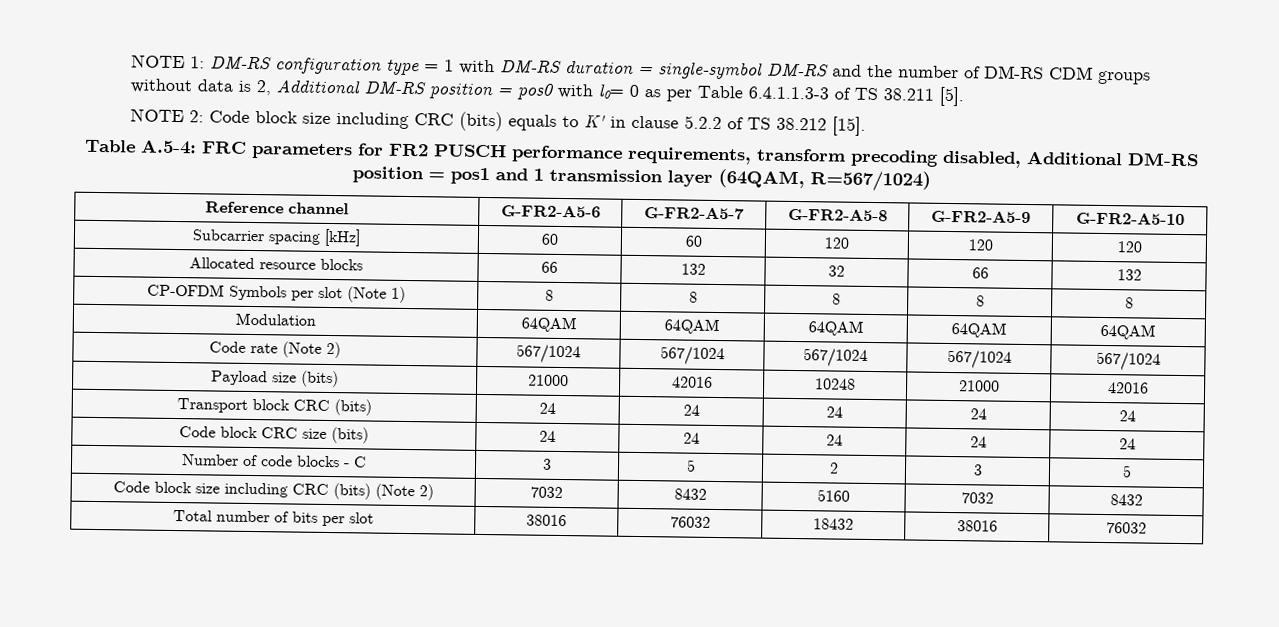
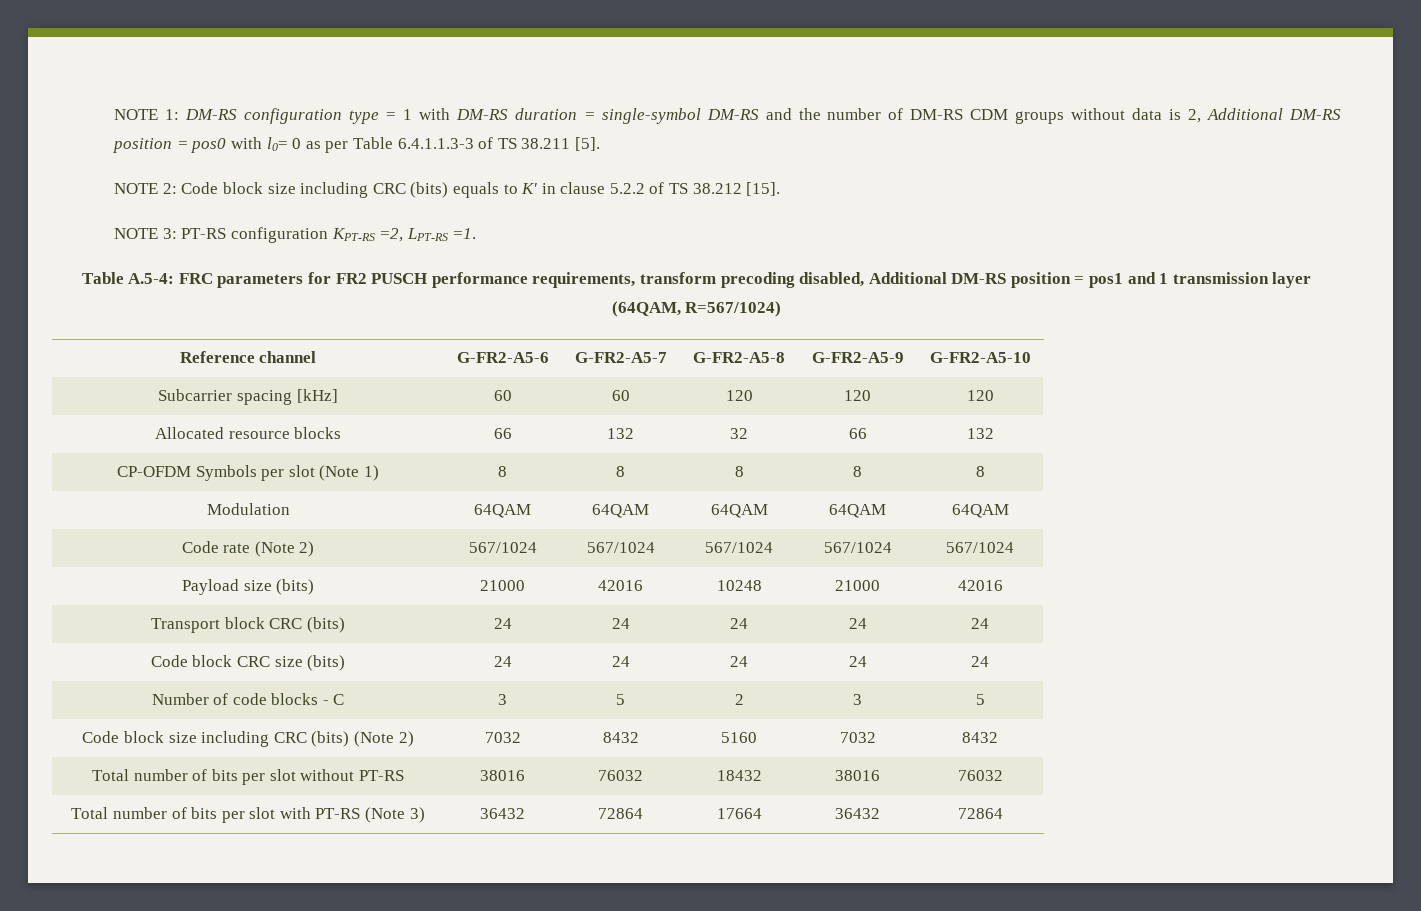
(867, 126) none -> [114,227,477,243] // NOTE 3: PT-RS configuration KPT-RS =2, LPT-RS =1.
(374, 518) none -> [300,769,405,781] without PT-RS
(1147, 528) none -> [71,807,425,823] [480,808,525,819] [598,808,643,819] [716,808,762,819] [835,808,880,819] [957,808,1003,819] // Total number of bits per slot with PT-RS (Note 3) | 36432 | 72864 | 17664 | 36432 | 72864

